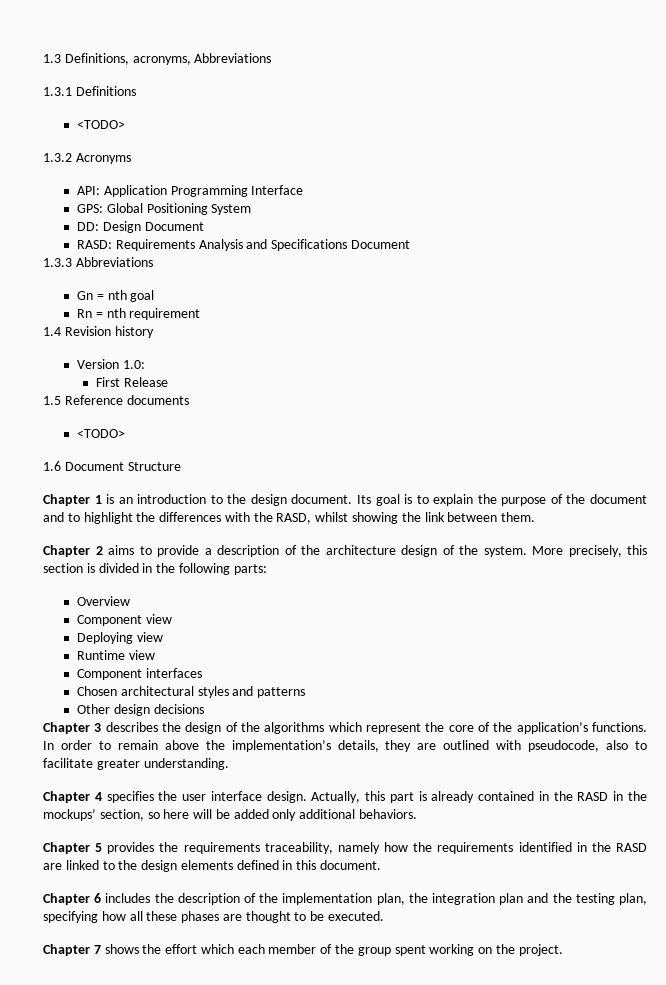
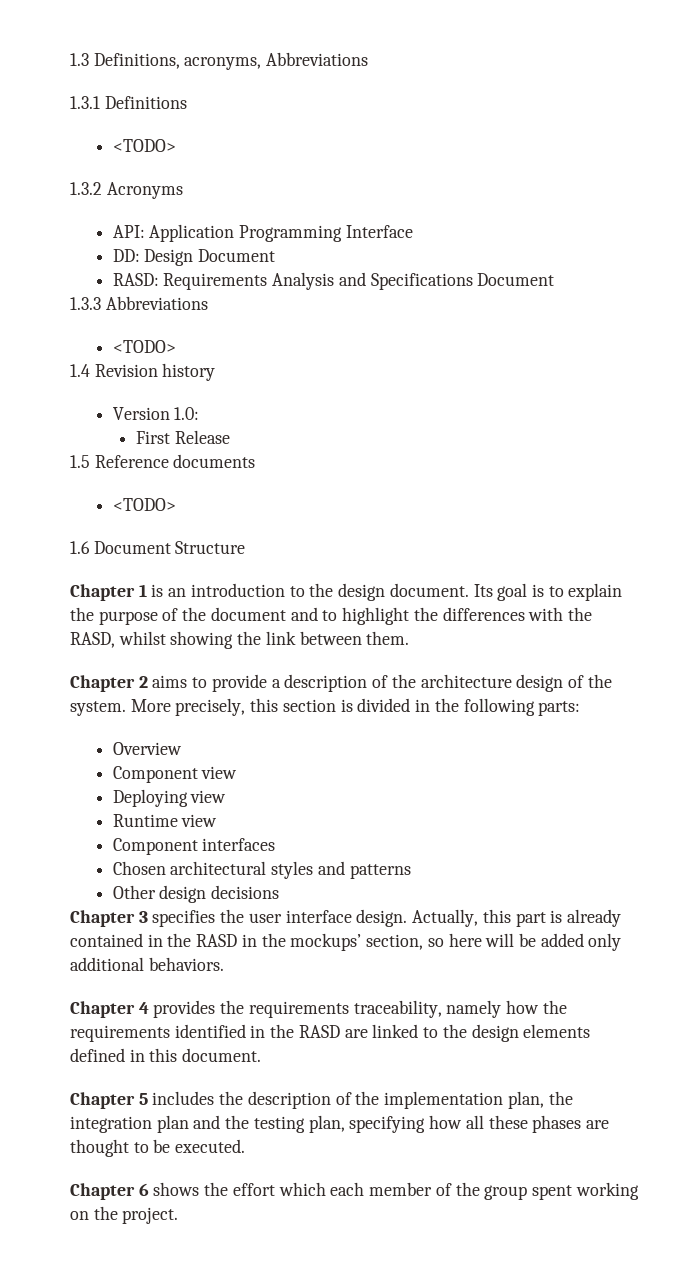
[77,203,252,215] // GPS: Global Positioning System -> (413, 231) none
[77,290,155,302] [77,308,201,320] Gn = nth goal // Rn = nth requirement -> [112,340,176,353] <TODO>
[105,722,647,734] [43,740,648,752] [43,758,229,770] [43,791,102,803] describes the design of the algorithms which represent the core of the application’s functions. In order to remain above the implementation’s details, they are outlined with pseudocode, also to facilitate greater understanding. // Chapter 4 -> (148, 917) none
[95,843,103,852] 5 -> [138,1002,149,1014] 4
[94,893,102,903] 6 -> [138,1093,148,1105] 5
[93,945,101,954] 7 -> [138,1183,149,1196] 6

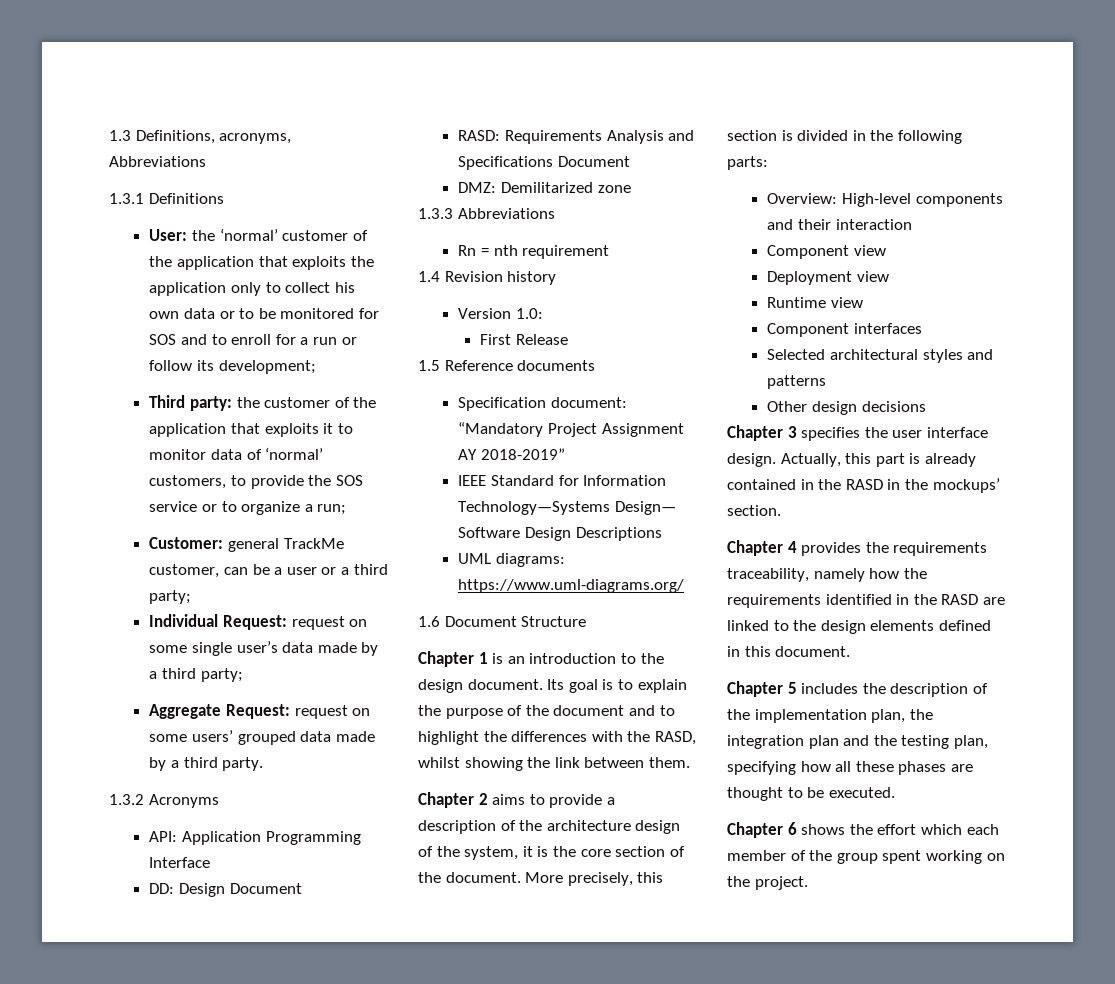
[112,139,176,152] <TODO> -> [149,228,368,241] [149,256,374,270] [149,282,355,296] [149,308,380,319] [149,334,357,345] [149,360,316,374] [149,395,377,411] [149,423,353,437] [149,447,324,460] [149,475,363,489] [149,501,347,515] [149,537,344,552] [149,564,388,578] [149,590,192,604] [149,614,368,630] [149,641,379,656] [149,668,243,682] [149,704,371,719] [149,730,375,745] [149,757,264,771] User: the ‘normal’ customer of the application that exploits the application only to collect his own data or to be monitored for SOS and to enroll for a run or follow its development; // Third party: the customer of the application that exploits it to monitor data of ‘normal’ customers, to provide the SOS service or to organize a run; // Customer: general TrackMe customer, can be a user or a third party; // Individual Request: request on some single user’s data made by a third party; // Aggregate Request: request on some users’ grouped data made by a third party.
(555, 279) none -> [458,182,631,193] // DMZ: Demilitarized zone
[112,340,176,353] <TODO> -> [458,245,610,259] Rn = nth requirement
[112,498,176,511] <TODO> -> [458,397,628,411] [458,422,684,437] [458,448,566,460] [458,475,667,486] [458,501,677,515] [458,527,662,541] [458,553,566,567] [458,579,685,593] Specification document: “Mandatory Project Assignment AY 2018-2019” // IEEE Standard for Information Technology—Systems Design— Software Design Descriptions // UML diagrams: https://www.uml-diagrams.org/
[70,701,126,716] system. -> [464,846,685,860] [418,872,521,883] system, it is the core section of the document.
[112,742,182,755] Overview -> [767,193,1003,207] [767,219,912,230] Overview: High-level components and their interaction
[112,789,188,807] Deploying -> [767,271,853,285] Deployment
[112,861,166,875] Chosen -> [767,349,826,360] Selected
[366,933,622,951] [70,957,224,971] section, so here will be added only additional behaviors. -> [727,505,781,516] section.

